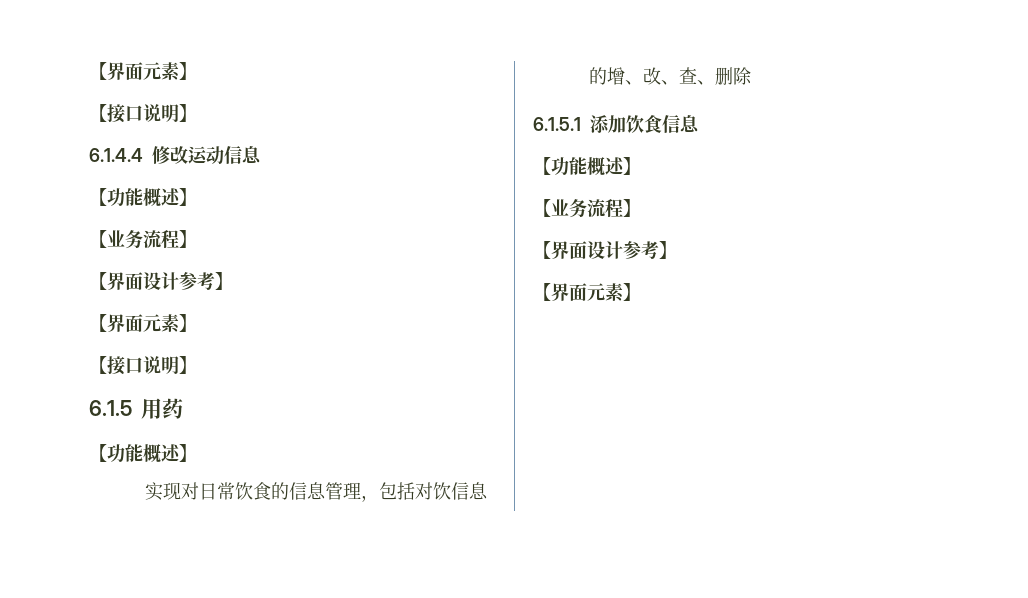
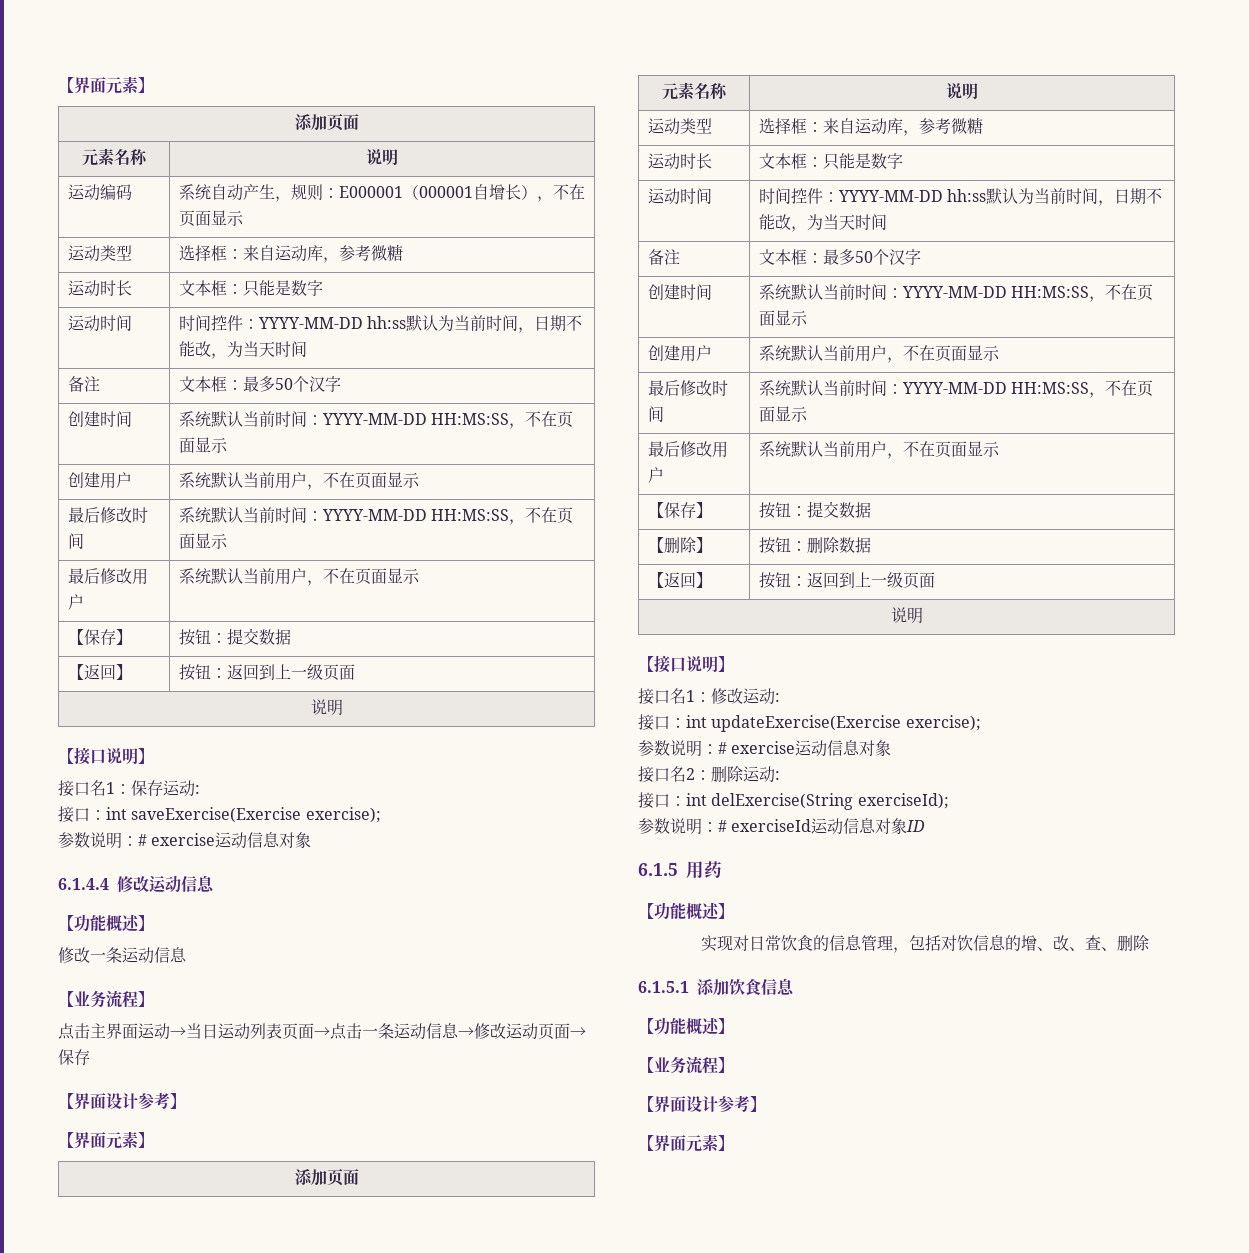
[89,62,197,81] [89,104,197,123] 【界面元素】 // 【接口说明】 -> [58,76,154,94] [294,113,359,131] [82,148,148,166] [366,149,399,165] [67,184,132,201] [178,184,585,202] [178,210,244,227] [67,245,132,262] [178,244,403,263] [67,280,132,297] [178,280,323,297] [67,315,132,332] [178,315,582,333] [178,341,307,359] [67,376,100,392] [178,376,341,392] [67,411,132,427] [178,411,573,429] [178,437,228,453] [67,472,132,489] [178,472,420,490] [67,507,148,523] [67,533,84,549] [178,507,573,525] [178,533,228,549] [67,568,148,585] [67,594,84,610] [178,568,420,586] [67,629,132,645] [178,628,291,646] [67,664,132,680] [178,664,355,681] [310,699,343,716] [58,747,154,765] [58,780,200,797] [58,806,381,823] [58,832,312,849] 【界面元素】 // 添加页面 // 元素名称 | 说明 // 运动编码 | 系统自动产生，规则：E000001（000001自增长），不在页面显示 // 运动类型 | 选择框：来自运动库，参考微糖 // 运动时长 | 文本框：只能是数字 // 运动时间 | 时间控件：YYYY-MM-DD hh:ss默认为当前时间，日期不能改，为当天时间 // 备注 | 文本框：最多50个汉字 // 创建时间 | 系统默认当前时间：YYYY-MM-DD HH:MS:SS，不在页面显示 // 创建用户 | 系统默认当前用户，不在页面显示 // 最后修改时间 | 系统默认当前时间：YYYY-MM-DD HH:MS:SS，不在页面显示 // 最后修改用户 | 系统默认当前用户，不在页面显示 // 【保存】 | 按钮：提交数据 // 【返回】 | 按钮：返回到上一级页面 // 说明 // 【接口说明】 // 接口名1：保存运动: // 接口：int saveExercise(Exercise exercise); // 参数说明：# exercise运动信息对象
[89,230,197,249] [89,272,233,290] [89,314,197,333] [89,356,197,375] // 【业务流程】 // 【界面设计参考】 // 【界面元素】 // 【接口说明】 -> [58,947,187,964] [58,990,154,1008] [58,1023,586,1040] [58,1049,90,1065] [58,1092,186,1110] [58,1131,154,1149] [294,1168,359,1186] [662,82,728,100] [946,83,978,99] [647,118,712,135] [758,117,983,136] [647,153,712,170] [758,153,903,170] [647,188,712,205] [758,188,1162,206] [758,214,887,232] [647,249,680,265] [758,249,921,265] [647,284,712,300] [758,284,1153,302] [758,310,808,326] [647,345,712,362] [758,345,1000,363] [647,380,728,396] [647,406,664,422] [758,380,1153,398] [758,406,808,422] [647,441,728,458] [647,467,664,483] [758,441,1000,459] [647,502,712,518] [758,501,871,519] [647,537,712,553] [758,537,871,554] [647,572,712,588] [758,572,935,589] [890,607,923,624] [638,655,734,673] [638,688,780,705] [638,714,981,732] [638,740,892,757] [638,766,780,783] [638,792,949,810] [638,818,926,835] // 修改一条运动信息 // 【业务流程】 // 点击主界面运动→当日运动列表页面→点击一条运动信息→修改运动页面→保存 // 【界面设计参考】 // 【界面元素】 // 添加页面 // 元素名称 | 说明 // 运动类型 | 选择框：来自运动库，参考微糖 // 运动时长 | 文本框：只能是数字 // 运动时间 | 时间控件：YYYY-MM-DD hh:ss默认为当前时间，日期不能改，为当天时间 // 备注 | 文本框：最多50个汉字 // 创建时间 | 系统默认当前时间：YYYY-MM-DD HH:MS:SS，不在页面显示 // 创建用户 | 系统默认当前用户，不在页面显示 // 最后修改时间 | 系统默认当前时间：YYYY-MM-DD HH:MS:SS，不在页面显示 // 最后修改用户 | 系统默认当前用户，不在页面显示 // 【保存】 | 按钮：提交数据 // 【删除】 | 按钮：删除数据 // 【返回】 | 按钮：返回到上一级页面 // 说明 // 【接口说明】 // 接口名1：修改运动: // 接口：int updateExercise(Exercise exercise); // 参数说明：# exercise运动信息对象 // 接口名2：删除运动: // 接口：int delExercise(String exerciseId); // 参数说明：# exerciseId运动信息对象ID

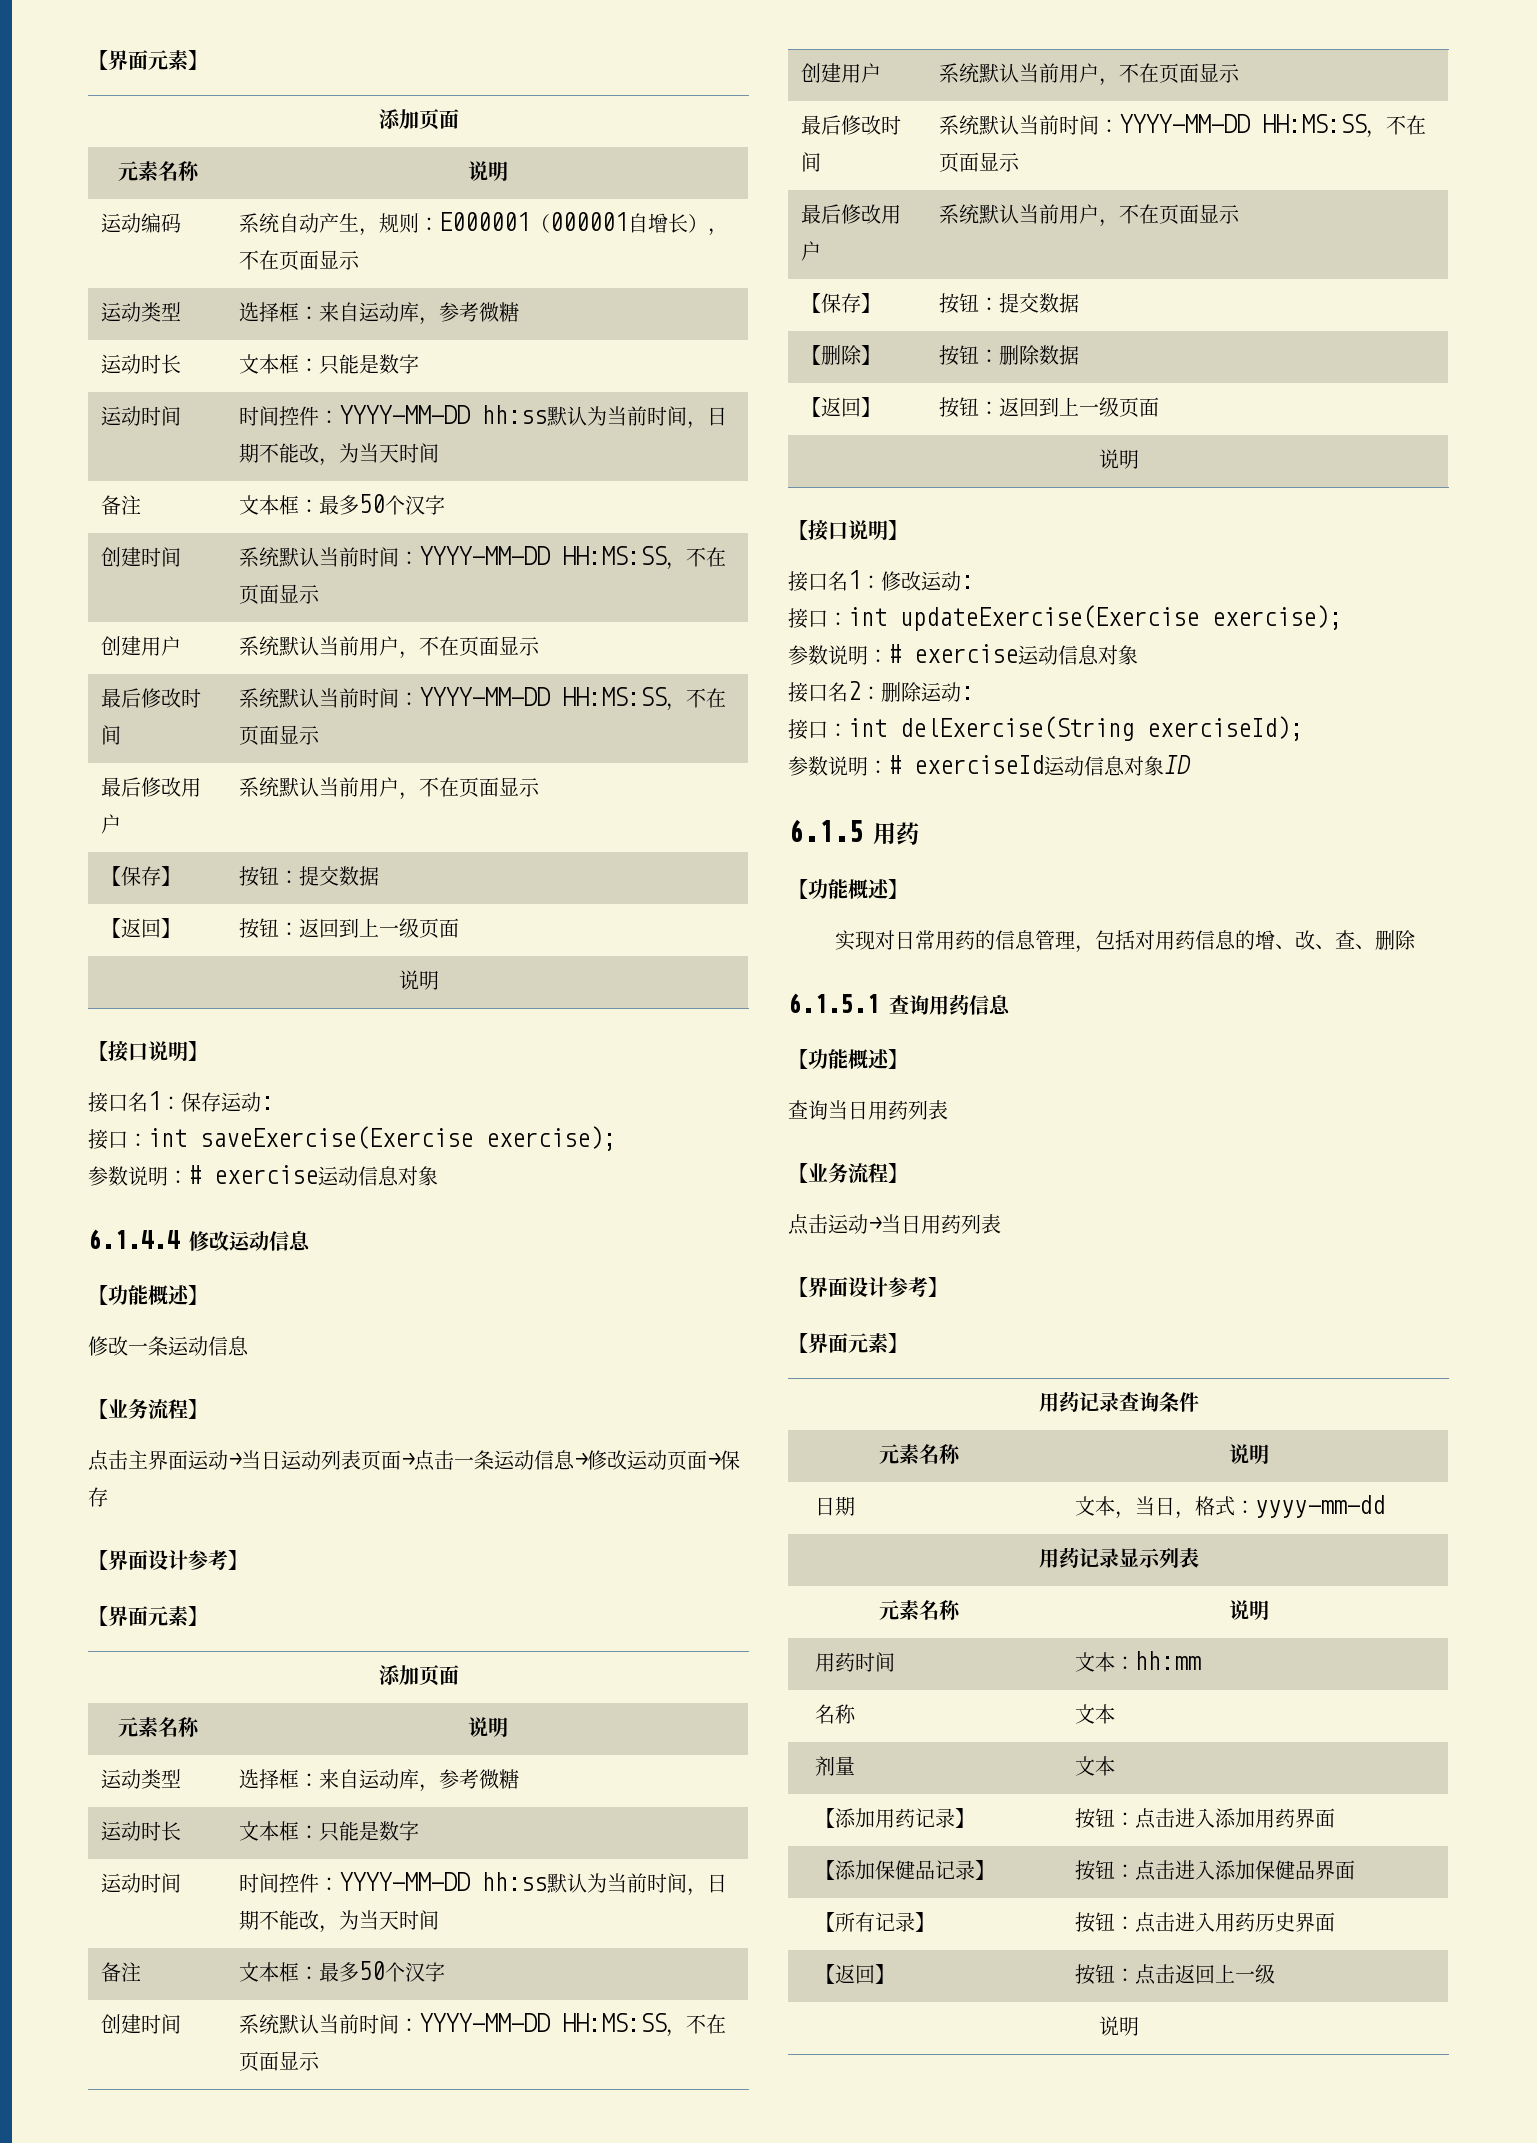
[780,935,813,951] 饮食 -> [935,930,976,950] 用药
[956,935,973,951] 饮 -> [1155,930,1196,950] 用药
[697,978,794,996] [638,1017,734,1035] [638,1056,734,1074] [638,1095,766,1113] [638,1134,734,1152] 添加饮食信息 // 【功能概述】 // 【业务流程】 // 【界面设计参考】 // 【界面元素】 -> [889,994,1011,1015] [788,1049,908,1069] [788,1100,948,1120] [788,1163,908,1183] [788,1214,1001,1235] [788,1277,948,1297] [788,1333,908,1353] [1038,1391,1199,1412] [878,1444,961,1464] [1228,1444,1269,1464] [815,1496,856,1516] [1075,1495,1386,1519] [1038,1547,1199,1569] [878,1600,961,1620] [1228,1600,1269,1620] [815,1652,896,1672] [1075,1651,1202,1672] [815,1704,857,1724] [1075,1704,1116,1724] [815,1756,856,1776] [1075,1756,1116,1776] [815,1808,976,1828] [1075,1808,1336,1829] [815,1860,996,1880] [1075,1860,1356,1881] [815,1912,936,1932] [1075,1912,1336,1933] [815,1964,896,1984] [1075,1964,1276,1985] [1098,2016,1139,2036] 查询用药信息 // 【功能概述】 // 查询当日用药列表 // 【业务流程】 // 点击运动→当日用药列表 // 【界面设计参考】 // 【界面元素】 // 用药记录查询条件 // 元素名称 | 说明 // 日期 | 文本，当日，格式：yyyy-mm-dd // 用药记录显示列表 // 元素名称 | 说明 // 用药时间 | 文本：hh:mm // 名称 | 文本 // 剂量 | 文本 // 【添加用药记录】 | 按钮：点击进入添加用药界面 // 【添加保健品记录】 | 按钮：点击进入添加保健品界面 // 【所有记录】 | 按钮：点击进入用药历史界面 // 【返回】 | 按钮：点击返回上一级 // 说明

